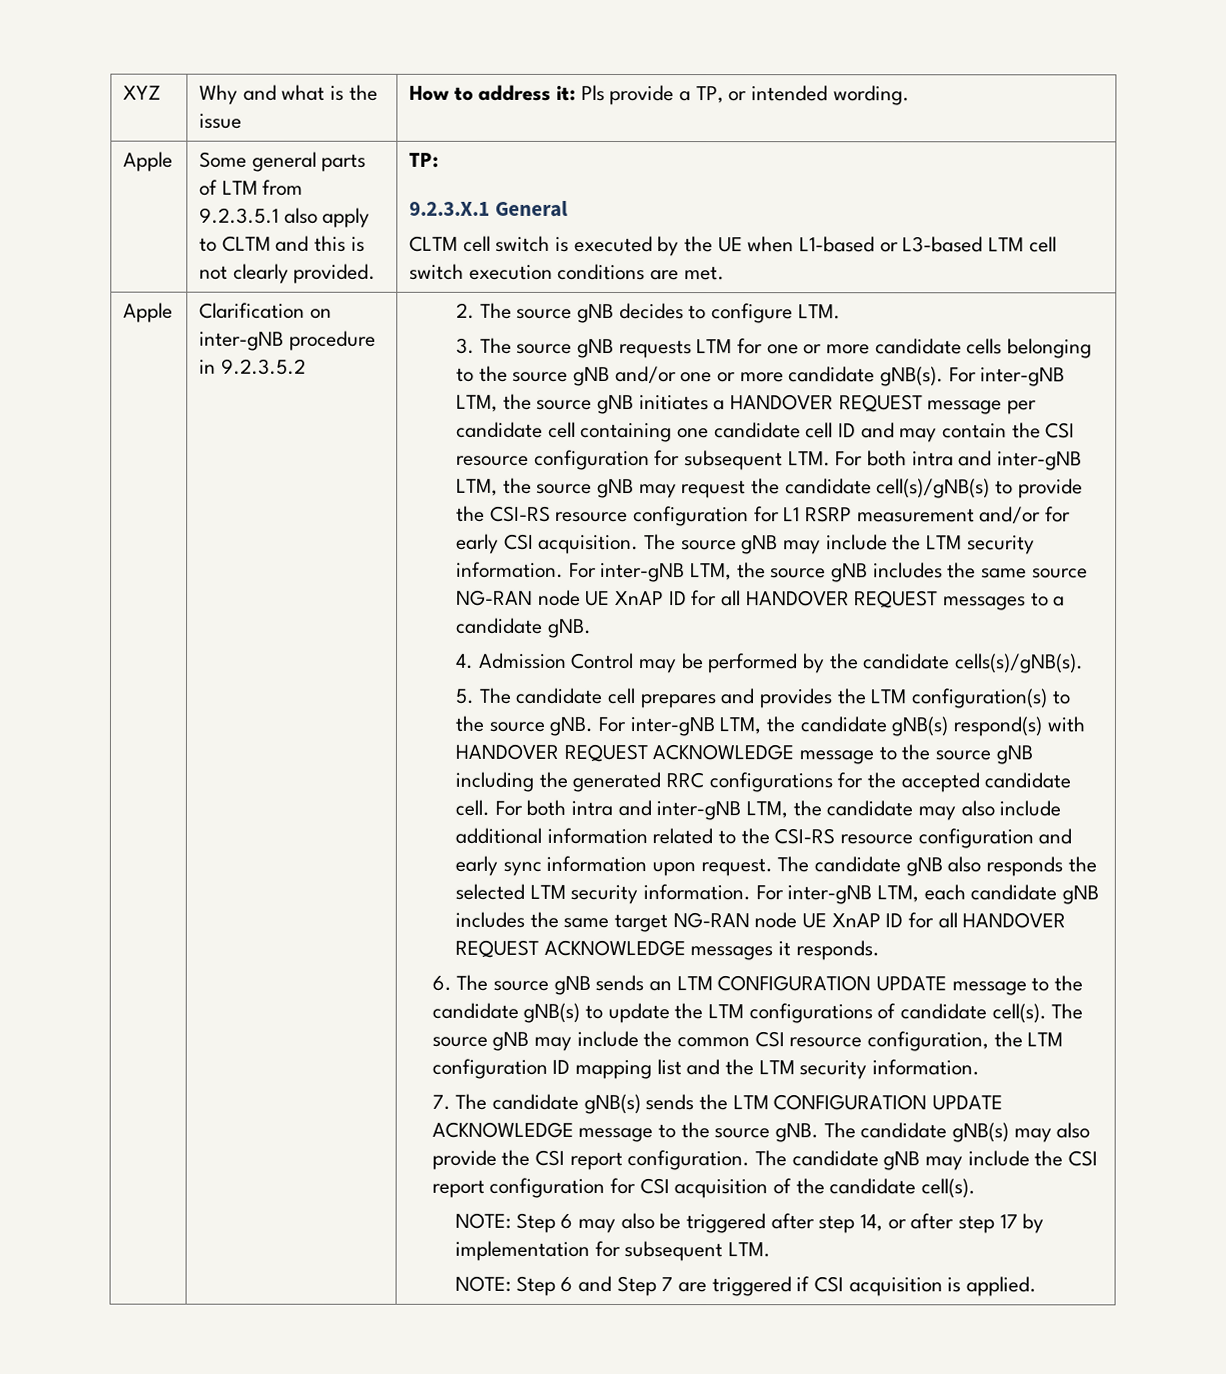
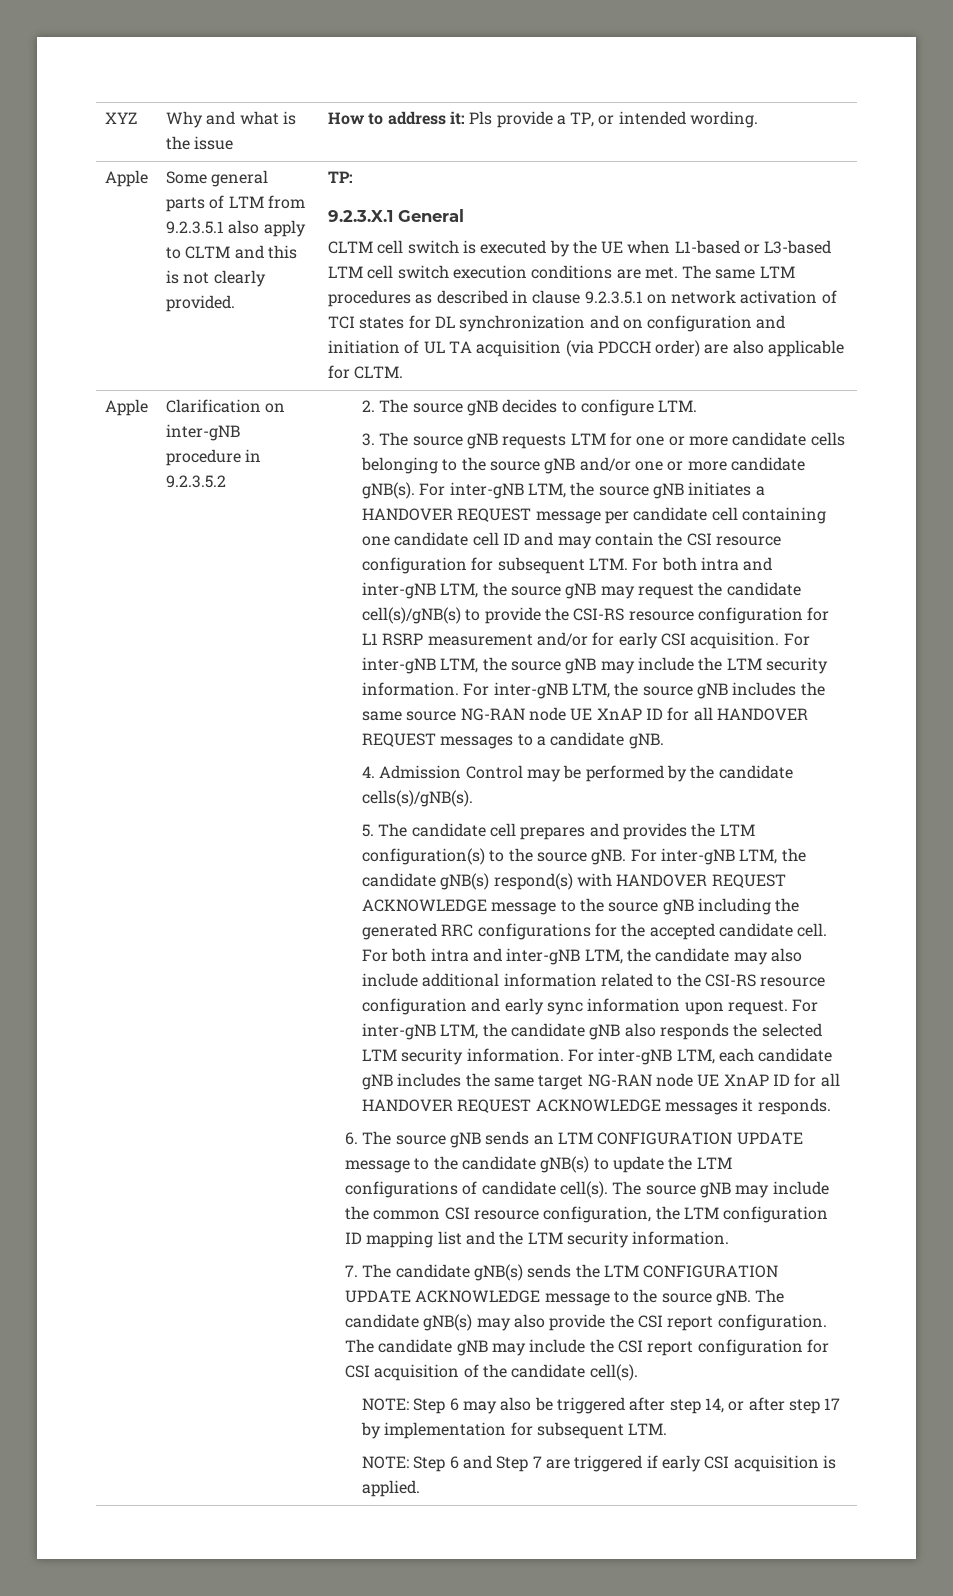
(725, 273) none -> [682,265,795,279] [327,290,837,307] [327,315,786,332] [327,340,845,357] [327,365,404,379] The same LTM procedures as described in clause 9.2.3.5.1 on network activation of TCI states for DL synchronization and on configuration and initiation of UL TA acquisition (via PDCCH order) are also applicable for CLTM.
[644,534,677,551] The -> [783,633,810,646] [362,657,507,674] For inter-gNB LTM, the
[777,856,810,873] The -> [792,999,819,1012] [362,1023,507,1040] For inter-gNB LTM, the
(811, 1284) none -> [662,1455,702,1472] early

